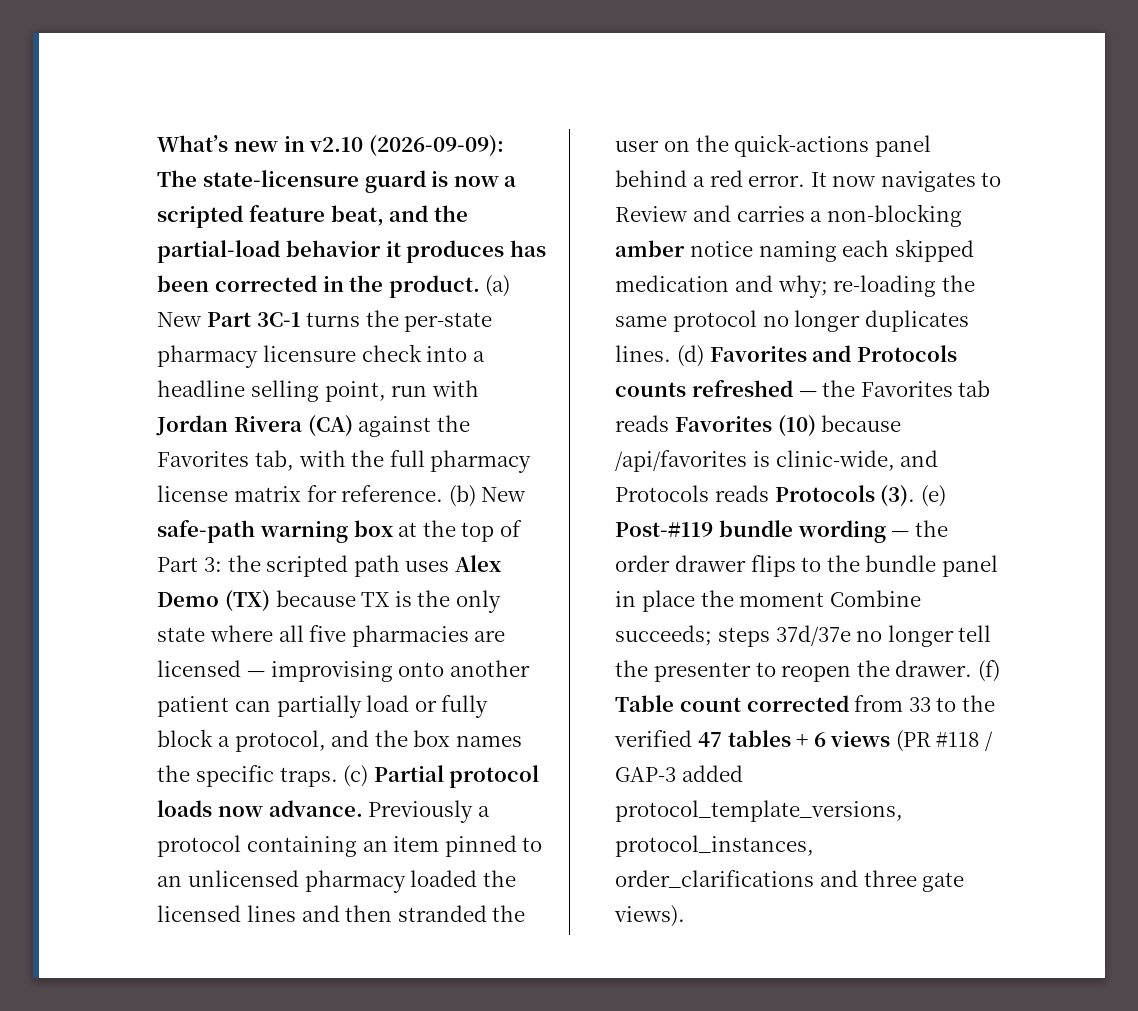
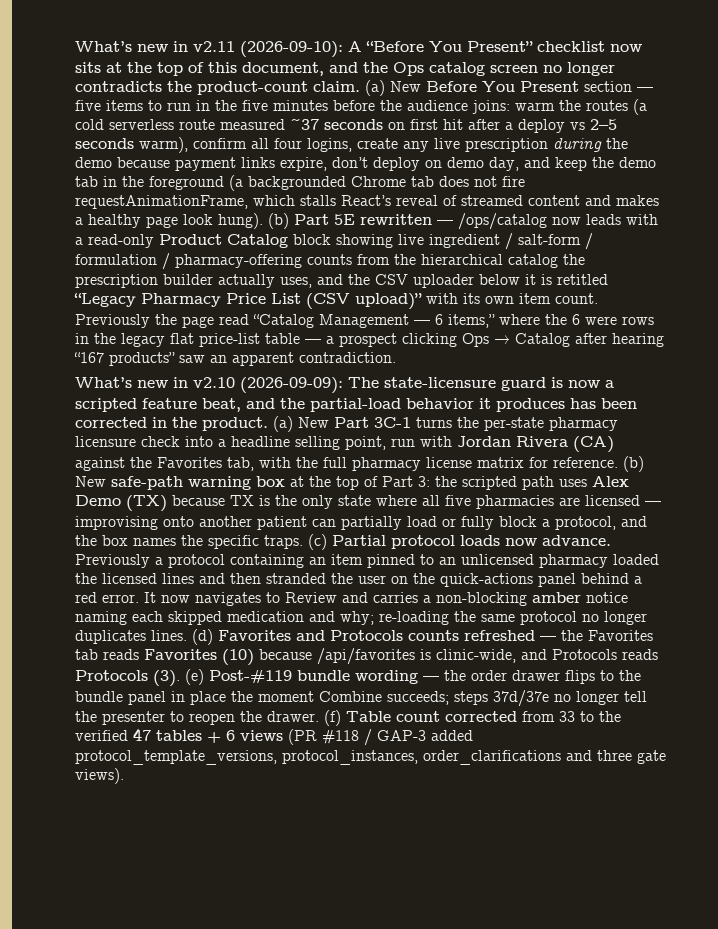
[157,135,305,152] What’s new in -> [75,41,643,58] [75,62,616,76] [75,80,654,96] [75,99,648,115] [75,118,618,133] [75,137,629,153] [75,157,657,171] [75,175,526,191] [75,195,660,209] [75,213,659,230] [75,233,594,250] [75,253,586,270] [75,274,609,288] [74,293,599,310] [75,314,655,328] [75,333,665,347] [74,352,397,366] [75,377,189,388] What’s new in v2.11 (2026-09-10): A “Before You Present” checklist now sits at the top of this document, and the Ops catalog screen no longer contradicts the product-count claim. (a) New Before You Present section — five items to run in the five minutes before the audience joins: warm the routes (a cold serverless route measured ~37 seconds on first hit after a deploy vs 2–5 seconds warm), confirm all four logins, create any live prescription during the demo because payment links expire, don’t deploy on demo day, and keep the demo tab in the foreground (a backgrounded Chrome tab does not fire requestAnimationFrame, which stalls React’s reveal of streamed content and makes a healthy page look hung). (b) Part 5E rewritten — /ops/catalog now leads with a read-only Product Catalog block showing live ingredient / salt-form / formulation / pharmacy-offering counts from the hierarchical catalog the prescription builder actually uses, and the CSV uploader below it is retitled “Legacy Pharmacy Price List (CSV upload)” with its own item count. Previously the page read “Catalog Management — 6 items,” where the 6 were rows in the legacy flat price-list table — a prospect clicking Ops → Catalog after hearing “167 products” saw an apparent contradiction. // What’s new in

